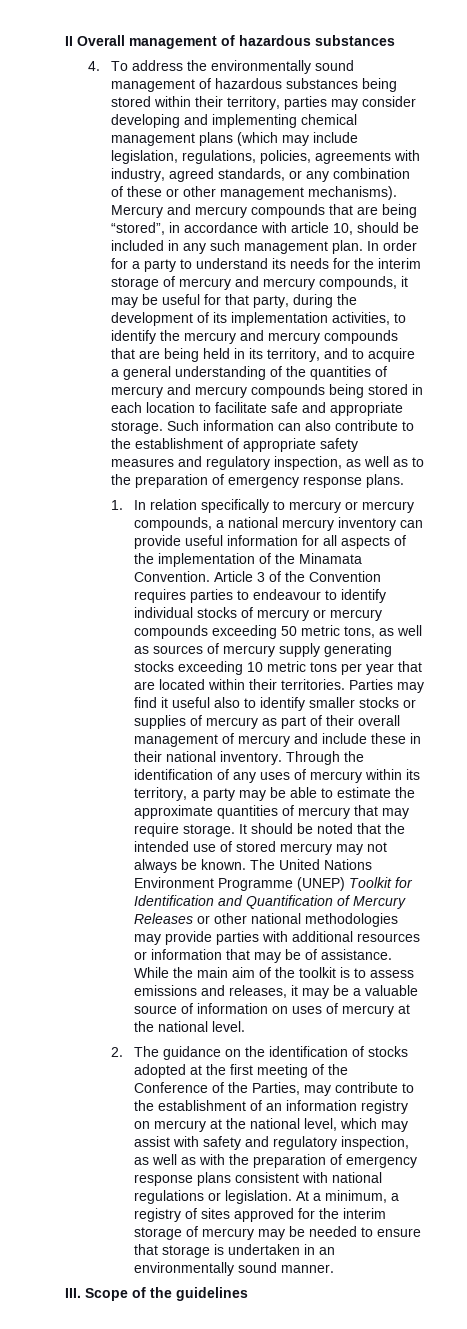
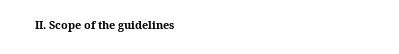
[65,35,396,49] [88,60,355,74] [111,78,398,92] [111,96,417,110] [111,114,358,128] [111,132,359,146] [111,150,421,164] [111,168,411,182] [111,186,398,200] [111,204,418,218] [111,222,420,235] [111,240,418,254] [111,258,422,272] [111,276,409,290] [111,294,358,308] [111,312,407,326] [111,330,399,344] [111,348,416,362] [111,366,388,380] [111,384,424,398] [111,402,404,416] [111,420,415,434] [111,438,359,452] [111,456,425,470] [111,474,405,488] [111,499,415,513] [134,517,424,531] [134,535,407,549] [134,553,363,567] [134,571,382,582] [134,589,387,603] [134,607,383,621] [134,625,423,639] [134,643,393,657] [134,661,423,675] [134,679,425,693] [134,697,417,711] [134,715,401,729] [134,733,422,747] [134,751,365,765] [134,769,421,783] [134,787,416,801] [134,805,410,819] [134,823,406,837] [134,841,388,855] [134,859,373,873] [134,877,414,891] [134,895,407,909] [134,913,399,927] [134,931,421,945] [134,949,393,963] [134,967,415,978] [134,985,419,999] [134,1003,411,1017] [134,1021,246,1032] [111,1046,409,1060] [134,1064,349,1078] [134,1082,415,1096] [134,1100,409,1114] [134,1118,409,1132] [134,1136,410,1150] [134,1154,418,1168] [134,1172,383,1186] [134,1190,400,1204] [134,1208,387,1222] [134,1226,422,1240] [134,1244,336,1258] [134,1262,335,1276] [65,1288,82,1298] II Overall management of hazardous substances // 4. To address the environmentally sound management of hazardous substances being stored within their territory, parties may consider developing and implementing chemical management plans (which may include legislation, regulations, policies, agreements with industry, agreed standards, or any combination of these or other management mechanisms). Mercury and mercury compounds that are being “stored”, in accordance with article 10, should be included in any such management plan. In order for a party to understand its needs for the interim storage of mercury and mercury compounds, it may be useful for that party, during the development of its implementation activities, to identify the mercury and mercury compounds that are being held in its territory, and to acquire a general understanding of the quantities of mercury and mercury compounds being stored in each location to facilitate safe and appropriate storage. Such information can also contribute to the establishment of appropriate safety measures and regulatory inspection, as well as to the preparation of emergency response plans. // 1. In relation specifically to mercury or mercury compounds, a national mercury inventory can provide useful information for all aspects of the implementation of the Minamata Convention. Article 3 of the Convention requires parties to endeavour to identify individual stocks of mercury or mercury compounds exceeding 50 metric tons, as well as sources of mercury supply generating stocks exceeding 10 metric tons per year that are located within their territories. Parties may find it useful also to identify smaller stocks or supplies of mercury as part of their overall management of mercury and include these in their national inventory. Through the identification of any uses of mercury within its territory, a party may be able to estimate the approximate quantities of mercury that may require storage. It should be noted that the intended use of stored mercury may not always be known. The United Nations Environment Programme (UNEP) Toolkit for Identification and Quantification of Mercury Releases or other national methodologies may provide parties with additional resources or information that may be of assistance. While the main aim of the toolkit is to assess emissions and releases, it may be a valuable source of information on uses of mercury at the national level. // 2. The guidance on the identification of stocks adopted at the first meeting of the Conference of the Parties, may contribute to the establishment of an information registry on mercury at the national level, which may assist with safety and regulatory inspection, as well as with the preparation of emergency response plans consistent with national regulations or legislation. At a minimum, a registry of sites approved for the interim storage of mercury may be needed to ensure that storage is undertaken in an environmentally sound manner. // III. -> [35,21,47,29] II.

